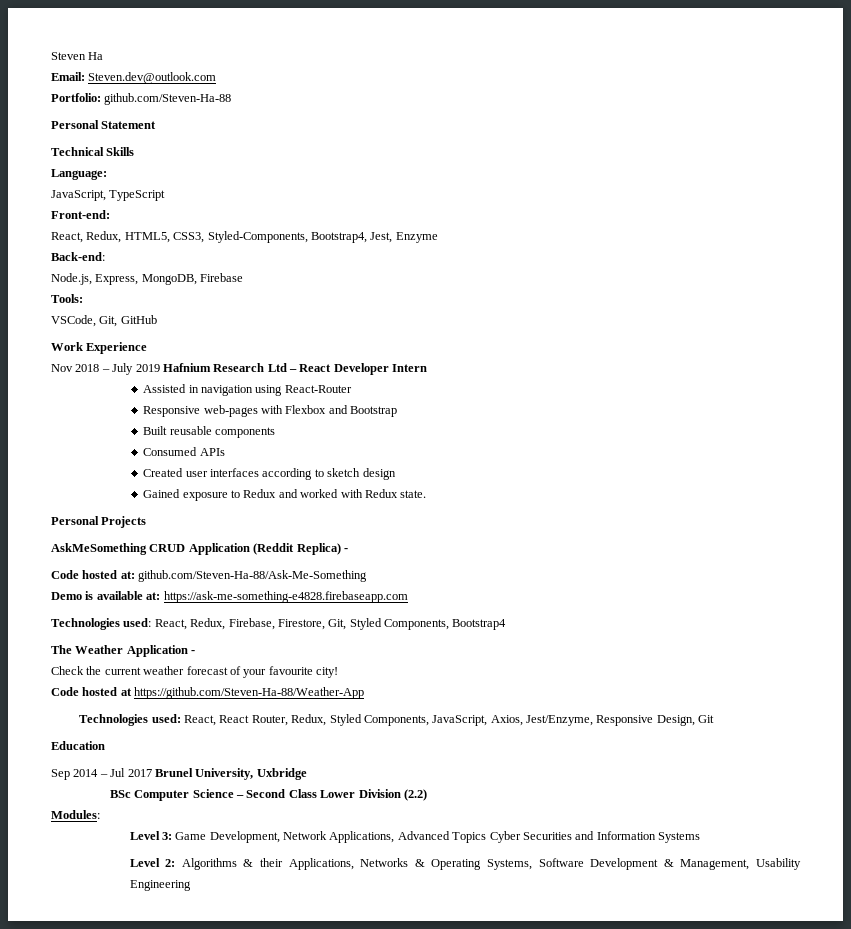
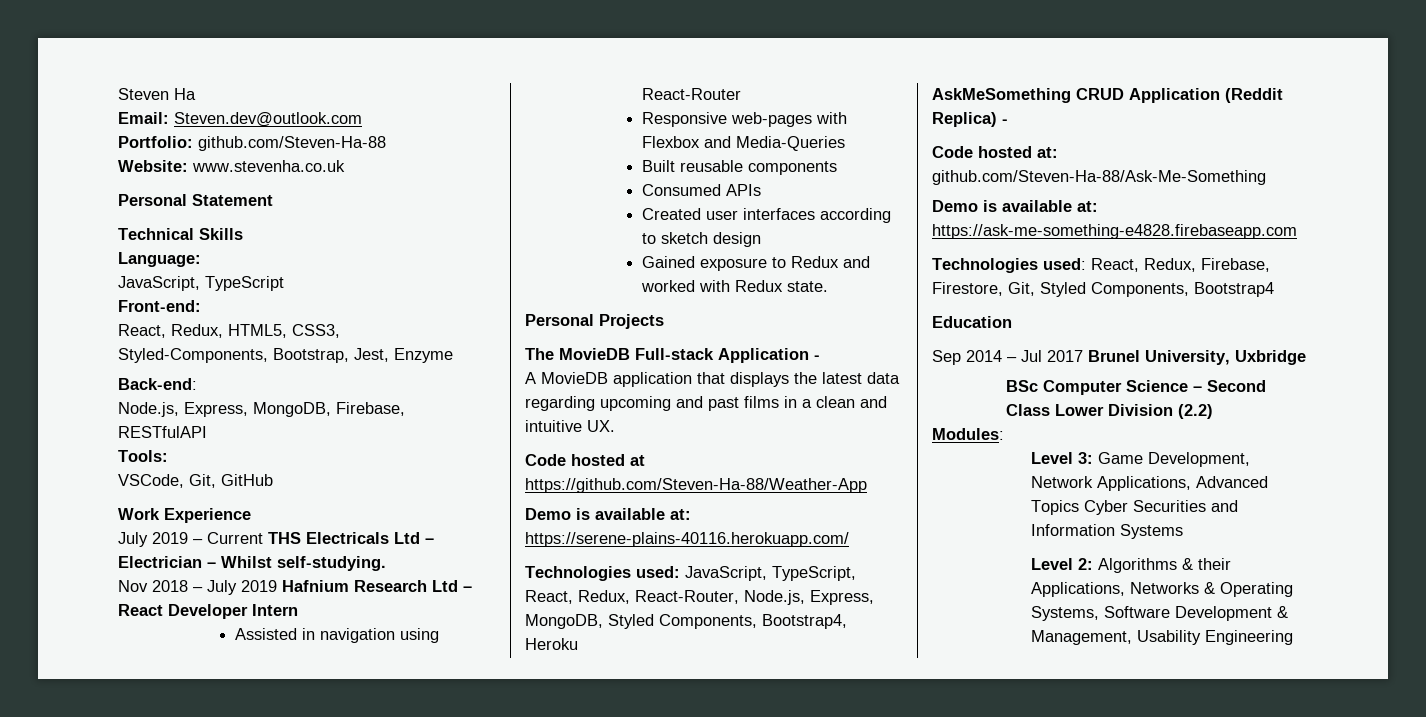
(232, 99) none -> [118,160,345,172] // Website: www.stevenha.co.uk
[310,232,367,243] Bootstrap4, -> [273,348,349,363] Bootstrap,
[200,273,244,282] Firebase -> [336,402,405,416] [118,426,207,438] Firebase, RESTfulAPI
(148, 348) none -> [118,532,434,547] [118,556,386,571] // July 2019 – Current THS Electricals Ltd – Electrician – Whilst self-studying.
[350,406,398,417] Bootstrap -> [736,136,846,151] Media-Queries
(147, 522) none -> [525,348,820,363] [525,372,900,387] [525,396,887,411] [525,420,615,432] [525,454,645,466] [525,478,867,493] [525,508,691,520] [525,532,849,547] [525,566,856,581] [525,590,874,605] [525,614,847,629] [525,638,578,650] // The MovieDB Full-stack Application - // A MovieDB application that displays the latest data regarding upcoming and past films in a clean and intuitive UX. // Code hosted at https://github.com/Steven-Ha-88/Weather-App // Demo is available at: https://serene-plains-40116.herokuapp.com/ // Technologies used: JavaScript, TypeScript, React, Redux, React-Router, Node.js, Express, MongoDB, Styled Components, Bootstrap4, Heroku
[51,645,196,657] [51,666,338,678] [51,687,365,699] [79,714,715,726] // The Weather Application - // Check the current weather forecast of your favourite city! // Code hosted at https://github.com/Steven-Ha-88/Weather-App // Technologies used: React, React Router, Redux, Styled Components, JavaScript, Axios, Jest/Enzyme, Responsive Design, Git -> (1274, 289) none

